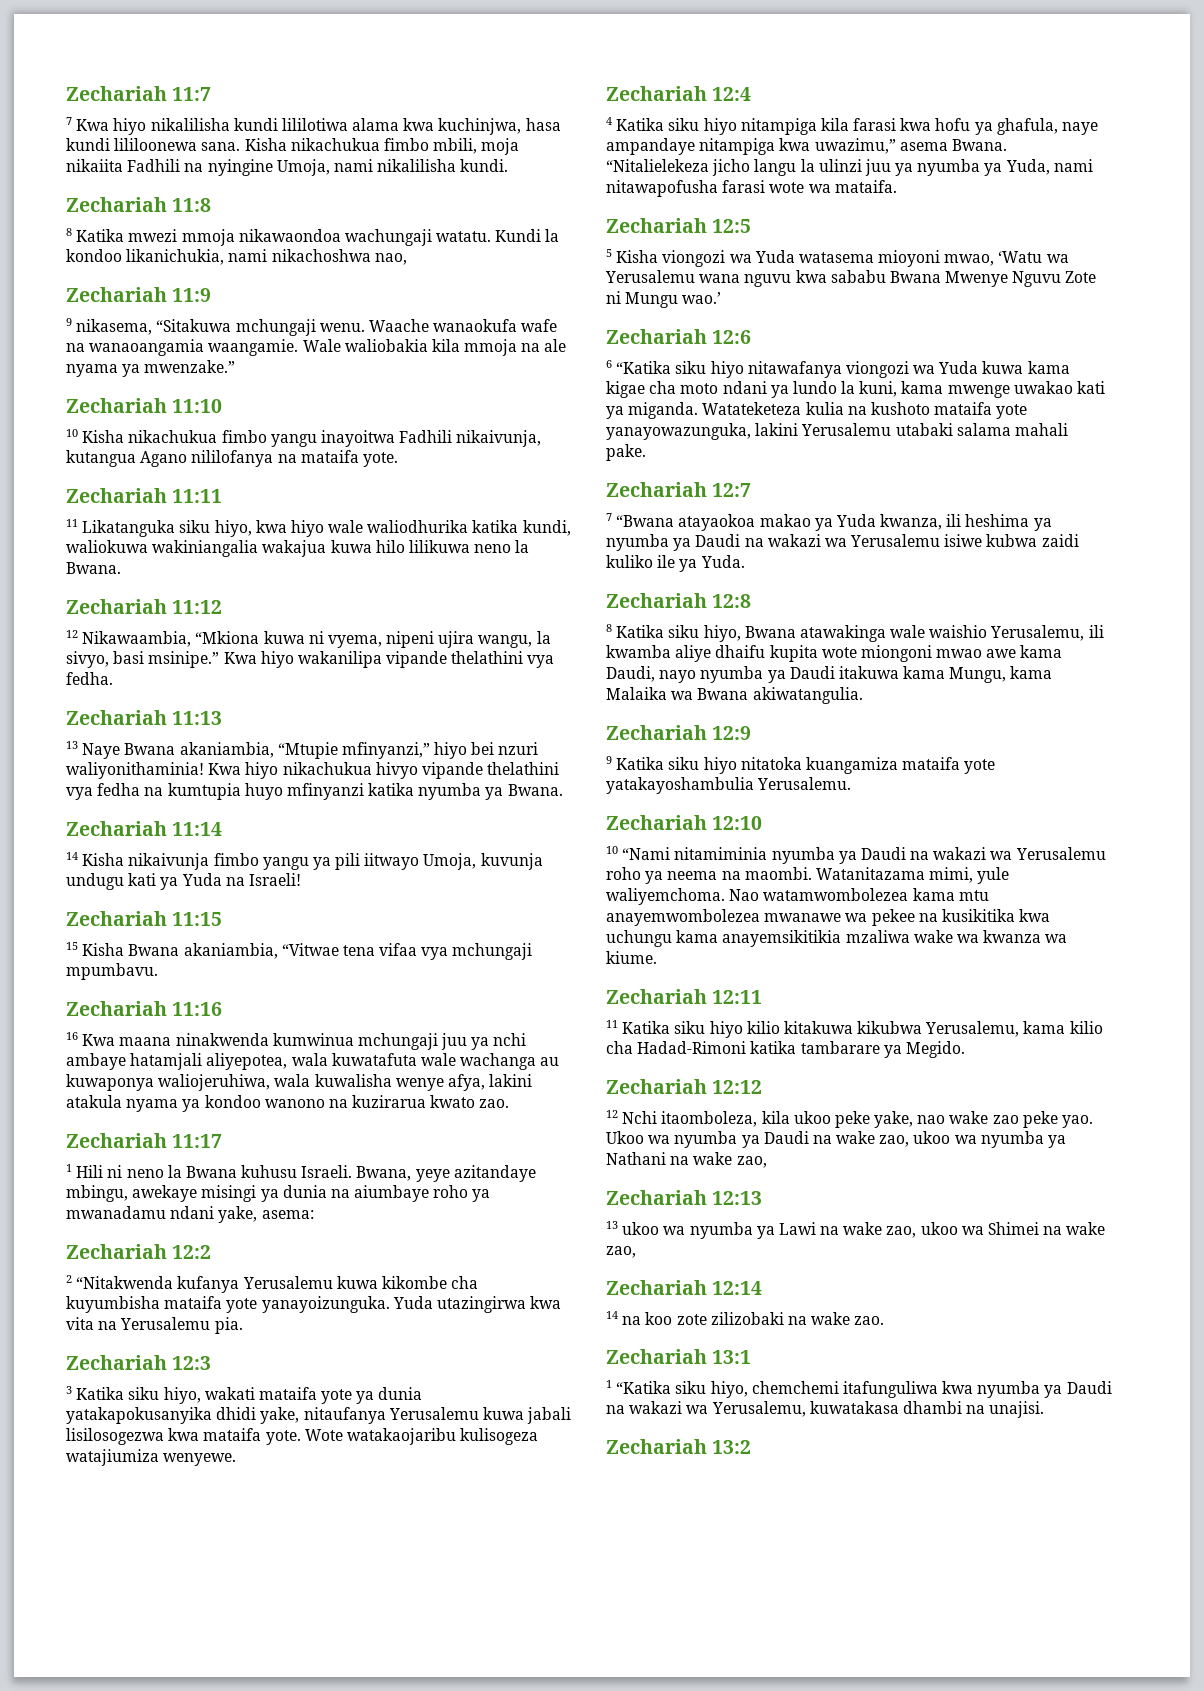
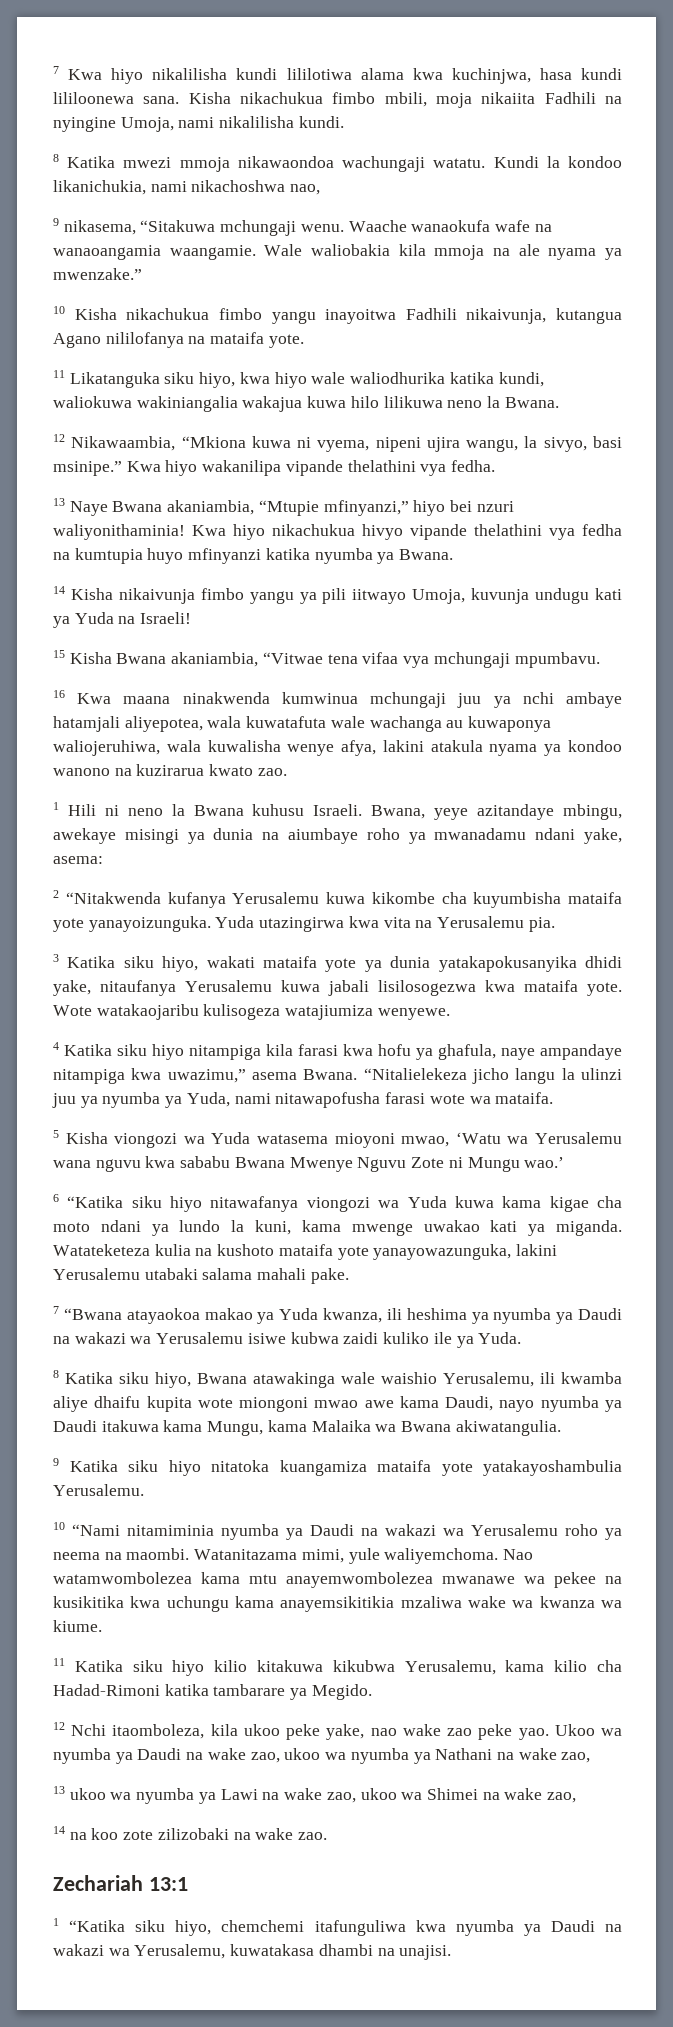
[66,86,212,101] Zechariah 11:7 // -> (53, 70) none
[66,197,212,212] // Zechariah 11:8 -> (344, 122) none
[66,287,212,302] // Zechariah 11:9 -> (321, 189) none
[66,398,223,413] // Zechariah 11:10 -> (142, 274) none
[66,488,223,503] // Zechariah 11:11 -> (304, 341) none
[66,599,223,614] // Zechariah 11:12 -> (559, 402) none
[66,710,223,725] // Zechariah 11:13 -> (496, 466) none
[66,821,223,836] // Zechariah 11:14 -> (454, 554) none
[66,911,223,926] // Zechariah 11:15 -> (192, 618) none
[66,1001,223,1016] // Zechariah 11:16 -> (600, 660) none
[66,1133,223,1148] // Zechariah 11:17 -> (287, 772) none
[66,1244,212,1259] // Zechariah 12:2 -> (103, 860) none
[66,1355,212,1370] // Zechariah 12:3 -> (555, 924) none
[606,86,752,101] // Zechariah 12:4 -> (450, 1014) none
[606,218,752,233] // Zechariah 12:5 -> (554, 1098) none
[606,329,752,344] // Zechariah 12:6 -> (565, 1162) none
[606,482,752,497] // Zechariah 12:7 -> (349, 1276) none
[606,593,752,608] // Zechariah 12:8 -> (522, 1338) none
[606,725,752,740] // Zechariah 12:9 -> (561, 1428) none
[606,815,763,830] // Zechariah 12:10 -> (144, 1490) none
[606,989,763,1004] // Zechariah 12:11 -> (102, 1626) none
[606,1079,763,1094] // Zechariah 12:12 -> (372, 1692) none
[606,1190,763,1205] // Zechariah 12:13 -> (591, 1757) none
[606,1280,763,1295] // Zechariah 12:14 -> (577, 1797) none
[606,1439,752,1454] // Zechariah 13:2 -> (452, 1952) none

